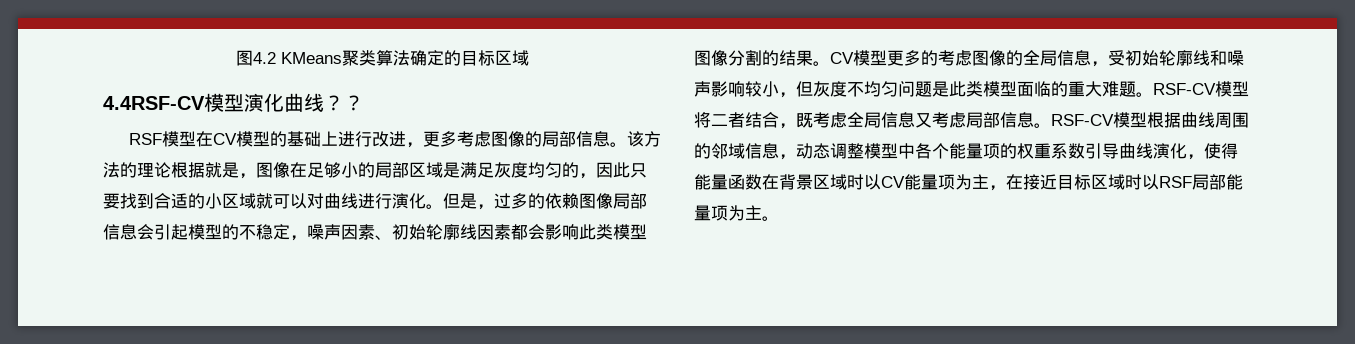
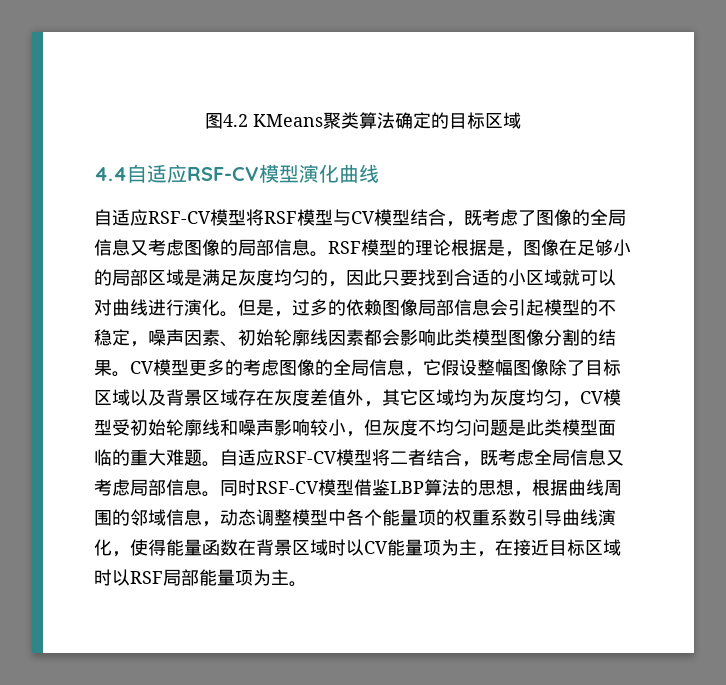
[103,96,205,110] 4.4RSF-CV -> [94,164,259,183] 4.4自适应RSF-CV
[324,95,364,111] [129,131,458,148] ？？ // RSF模型在CV模型的基础上进行改进，更多 -> [94,209,626,227] [94,239,148,256] // 自适应RSF-CV模型将RSF模型与CV模型结合，既考虑了图像的全局信息又
[627,131,662,147] [103,162,120,178] 该方法 -> [328,239,397,256] RSF模型
[205,162,222,178] 就 -> (487, 247) none
(1108, 64) none -> [423,359,621,376] [94,389,621,407] [94,419,112,436] 它假设整幅图像除了目标区域以及背景区域存在灰度差值外，其它区域均为灰度均匀，CV模型
(1153, 94) none -> [220,449,274,466] 自适应
[1051,112,1147,128] RSF-CV模型 -> [220,479,532,497] 同时RSF-CV模型借鉴LBP算法的思想，

